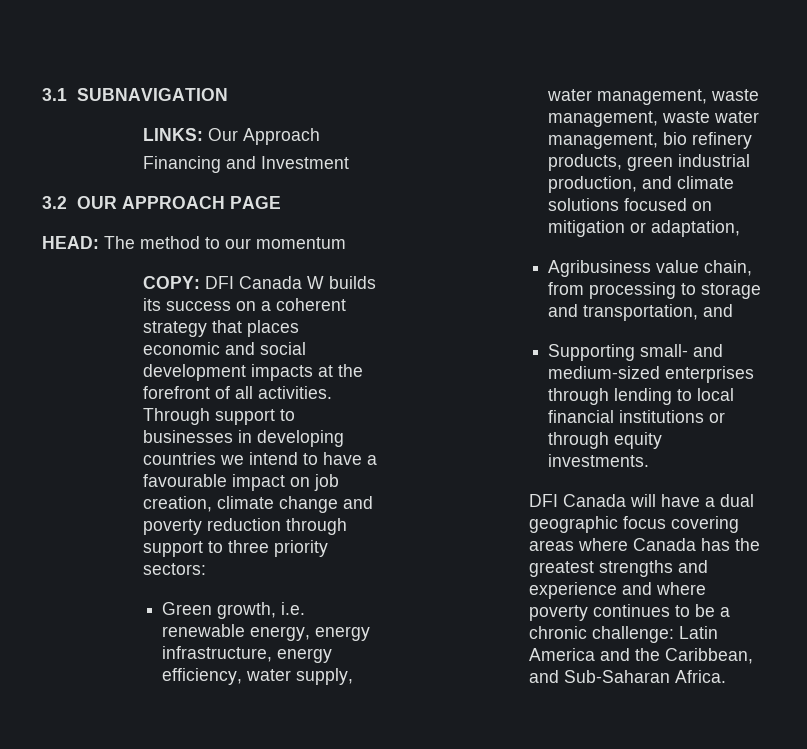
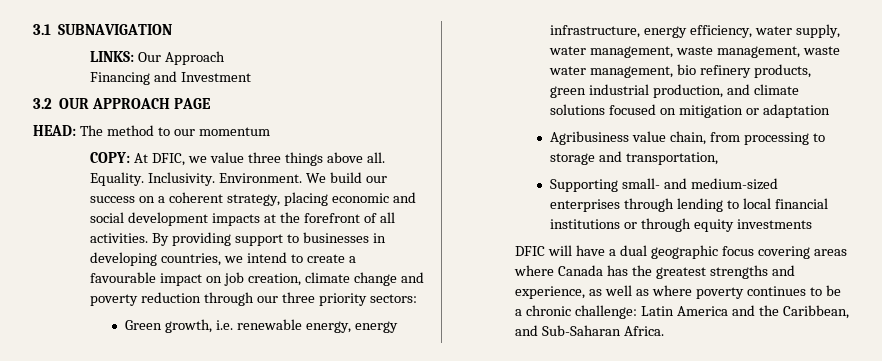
[205,276,377,289] [143,298,162,311] DFI Canada W builds its -> [134,152,385,166] [90,172,387,186] At DFIC, we value three things above all. Equality. Inclusivity. Environment. We build our
[143,320,300,337] strategy that places -> [226,192,328,206] strategy, placing
[143,408,211,425] Through -> [152,232,232,246] By providing
[143,452,217,465] countries -> [161,253,222,266] countries,
[323,452,363,465] have -> [306,254,345,263] create
[143,541,224,557] support to -> [256,296,278,303] our
[651,220,741,237] adaptation, -> [762,104,830,118] adaptation
[703,304,734,317] and -> (719, 158) none
[548,454,650,467] [529,494,627,507] investments. // DFI Canada -> [736,219,812,229] [515,246,546,256] investments // DFIC
[529,582,653,599] experience and -> [515,285,649,299] experience, as well as

